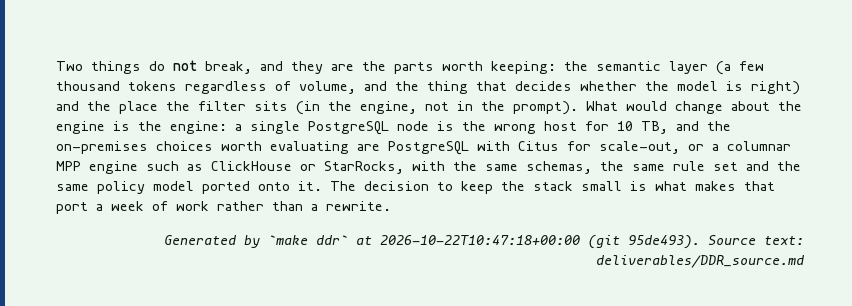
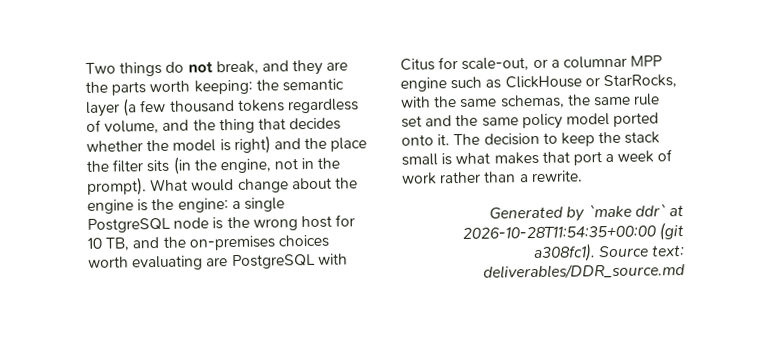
[380,235,700,249] 2026-10-22T10:47:18+00:00 (git 95de493). -> [461,222,684,241] [532,243,596,263] 2026-10-28T11:54:35+00:00 (git a308fc1).

